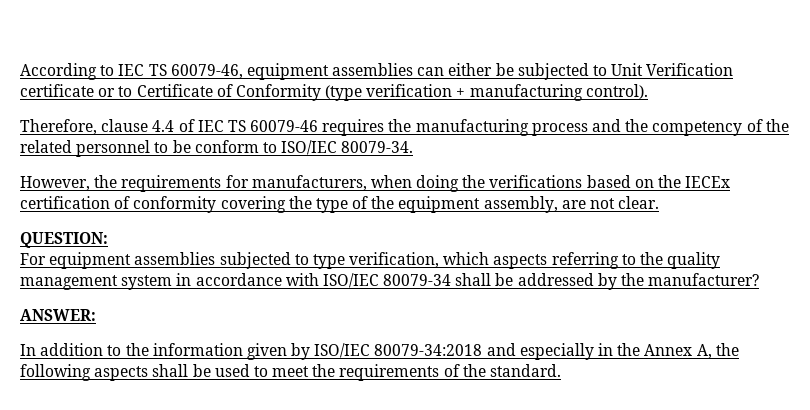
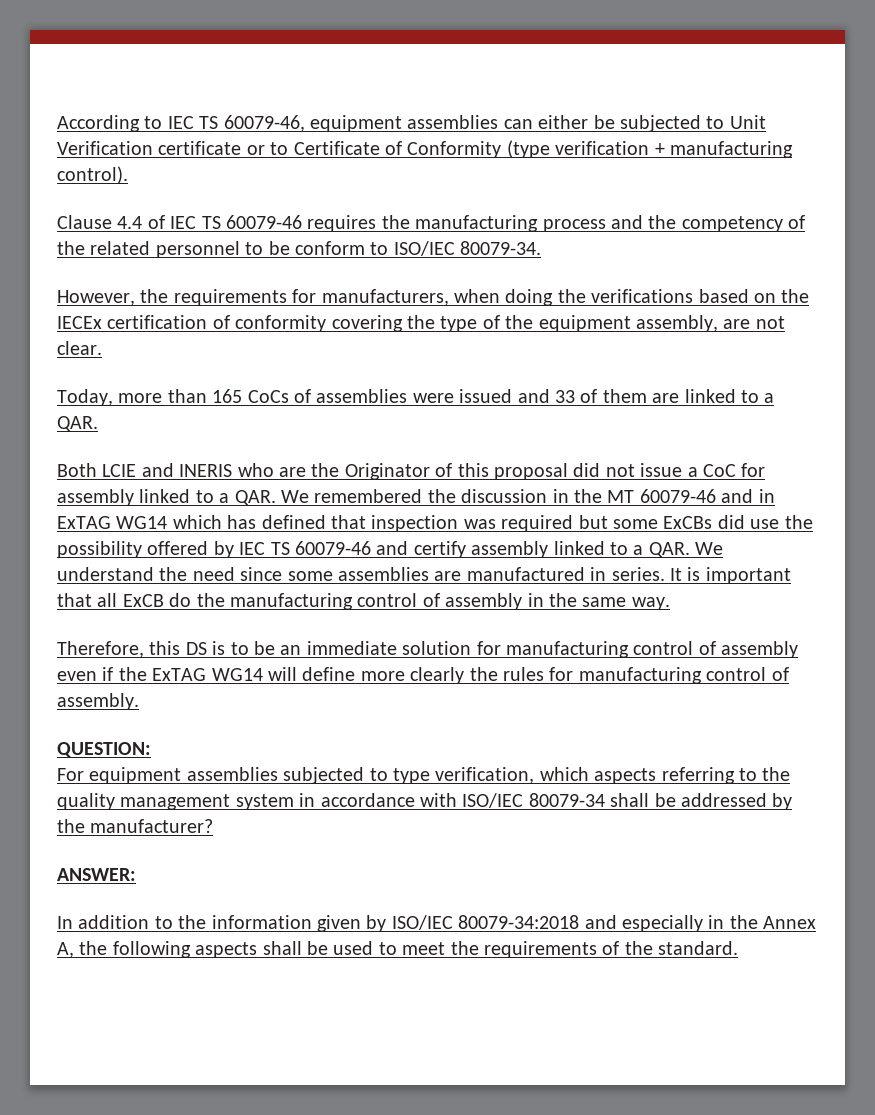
[20,119,149,135] Therefore, clause -> [57,215,112,229] Clause
(660, 202) none -> [57,389,775,406] [57,416,98,432] [57,463,766,480] [57,489,775,506] [57,515,813,532] [57,541,724,558] [57,567,791,584] [57,593,670,610] [57,641,799,658] [57,667,789,684] [57,693,139,710] // Today, more than 165 CoCs of assemblies were issued and 33 of them are linked to a QAR. // Both LCIE and INERIS who are the Originator of this proposal did not issue a CoC for assembly linked to a QAR. We remembered the discussion in the MT 60079-46 and in ExTAG WG14 which has defined that inspection was required but some ExCBs did use the possibility offered by IEC TS 60079-46 and certify assembly linked to a QAR. We understand the need since some assemblies are manufactured in series. It is important that all ExCB do the manufacturing control of assembly in the same way. // Therefore, this DS is to be an immediate solution for manufacturing control of assembly even if the ExTAG WG14 will define more clearly the rules for manufacturing control of assembly.

